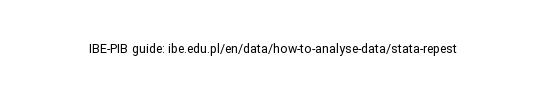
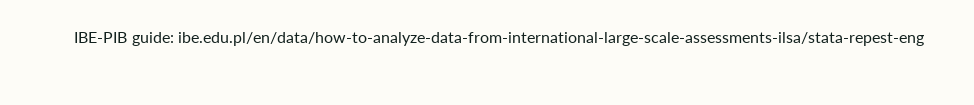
[167,43,457,56] ibe.edu.pl/en/data/how-to-analyse-data/stata-repest -> [178,32,925,46] ibe.edu.pl/en/data/how-to-analyze-data-from-international-large-scale-assessments-ilsa/stata-repest-eng

